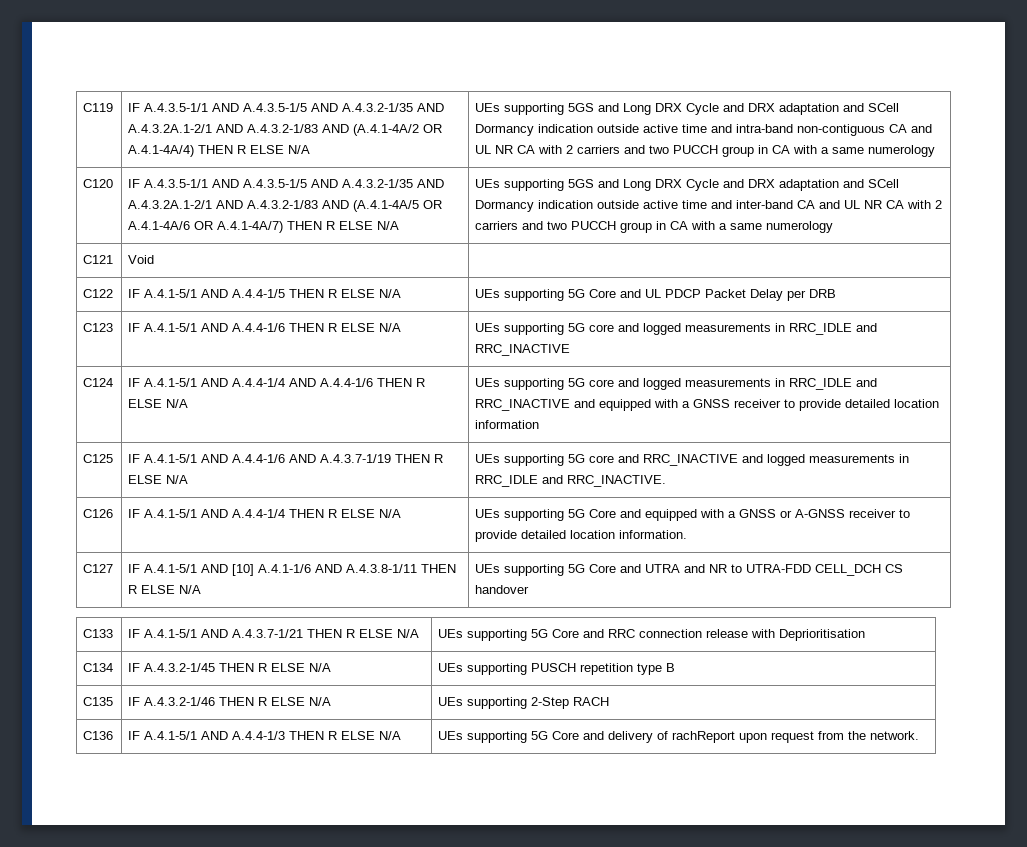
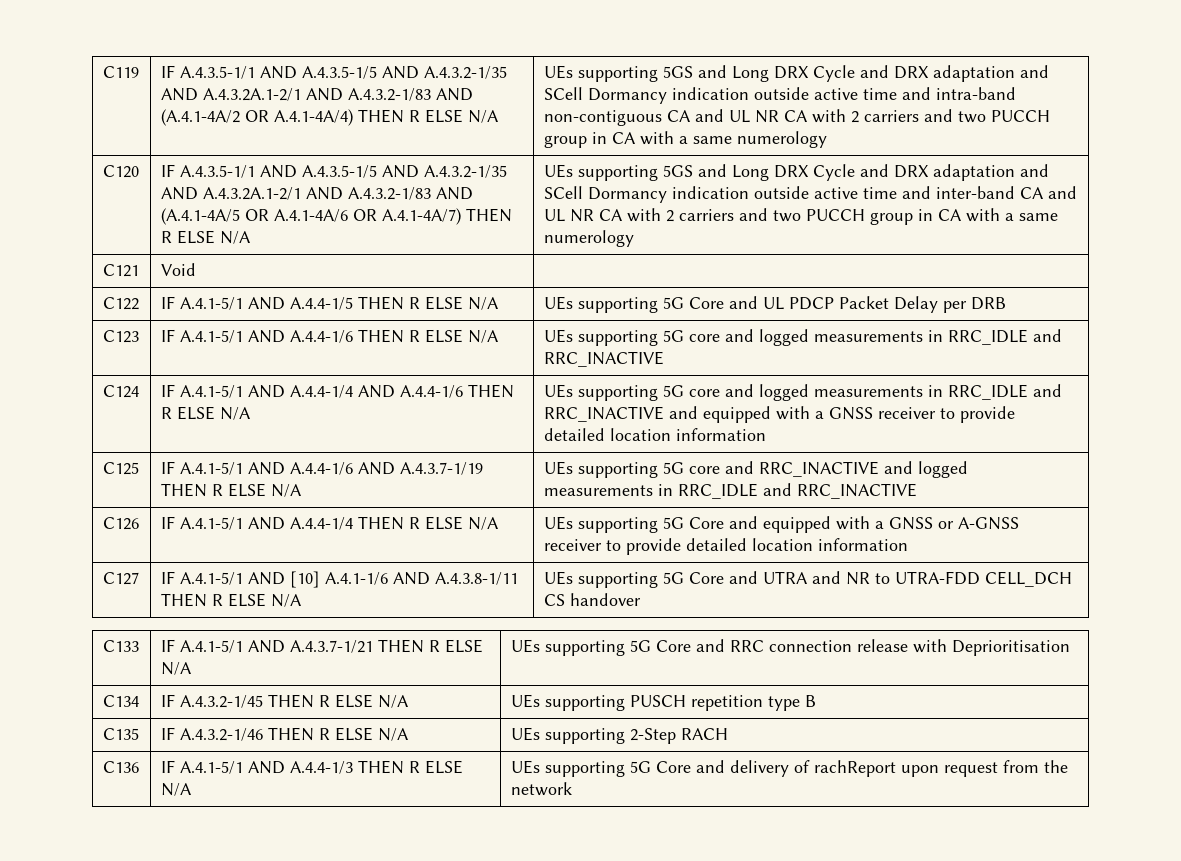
[567,475,667,487] RRC_INACTIVE. -> [796,483,917,499] RRC_INACTIVE
[619,530,688,539] information. -> [817,538,908,551] information
[870,731,920,740] network. -> [510,782,572,796] network

